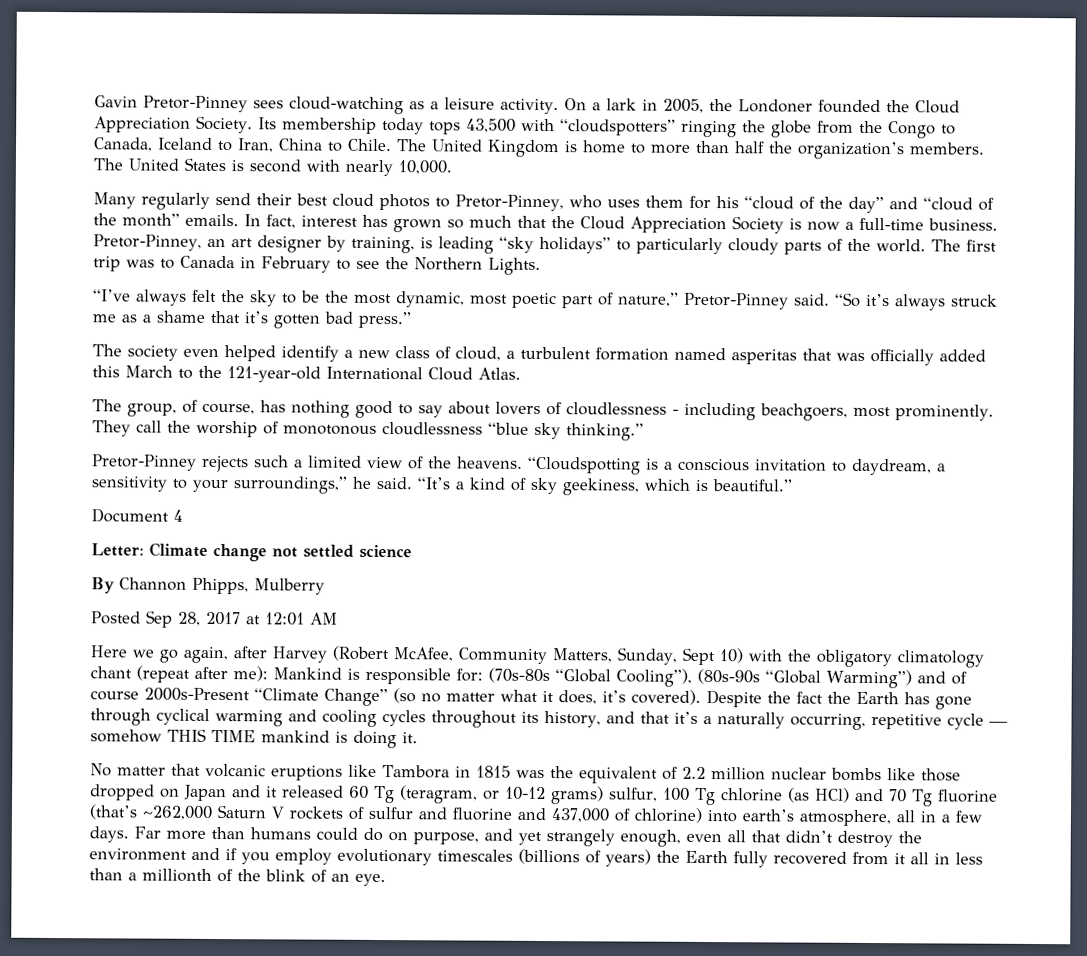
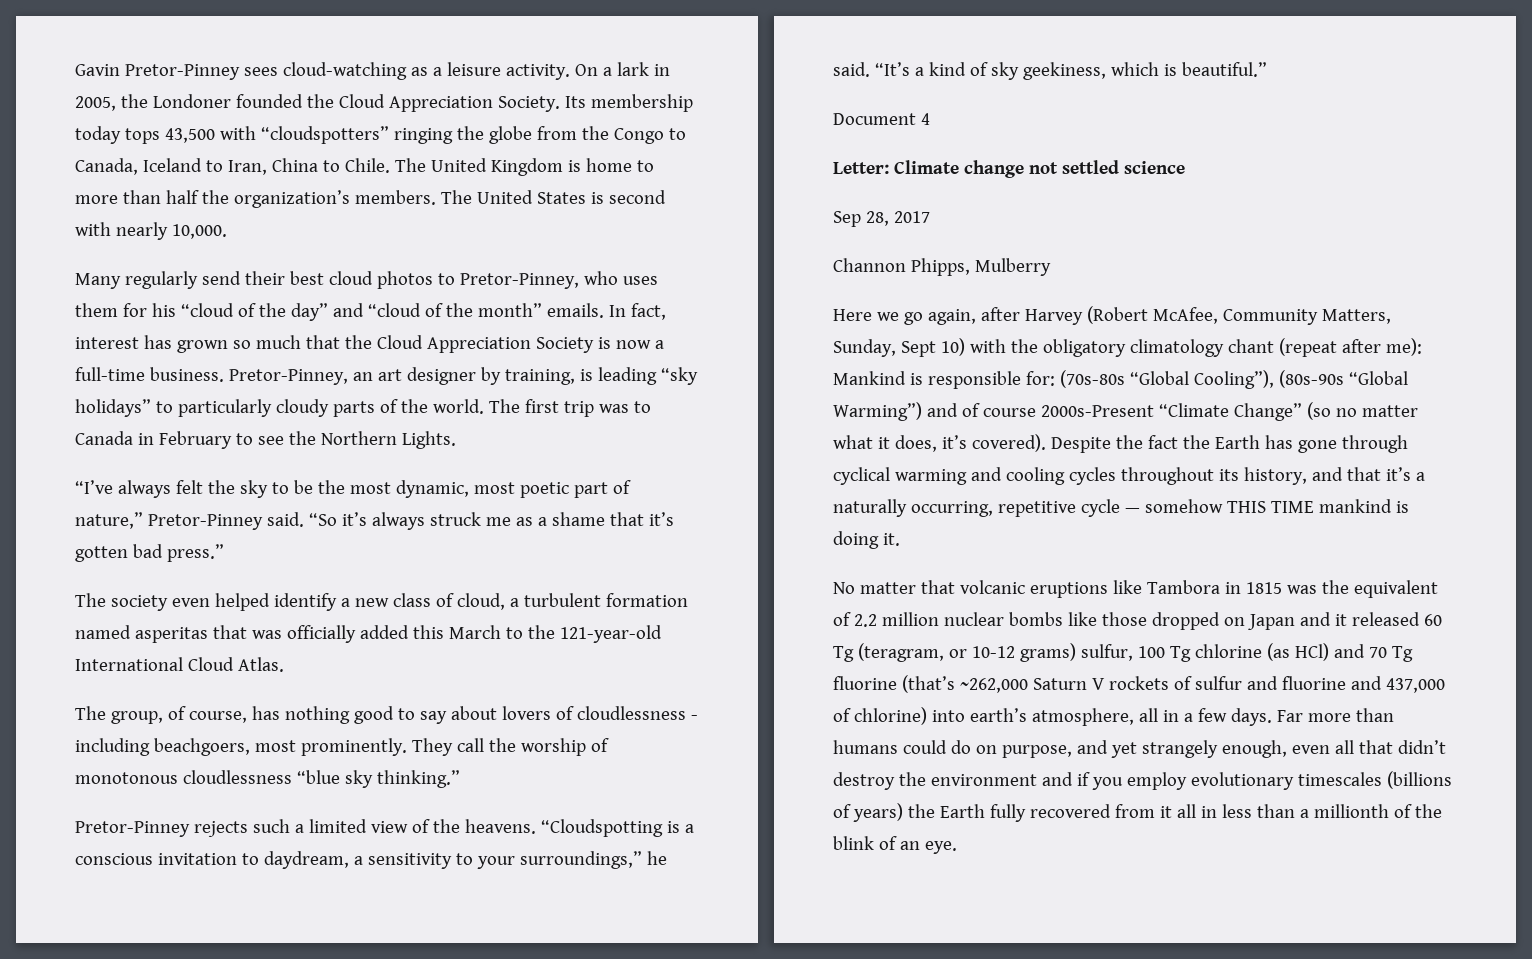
[91,577,115,594] By -> [833,211,930,227] Sep 28, 2017 //
[91,610,338,628] // Posted Sep 28, 2017 at 12:01 AM -> (1051, 267) none

